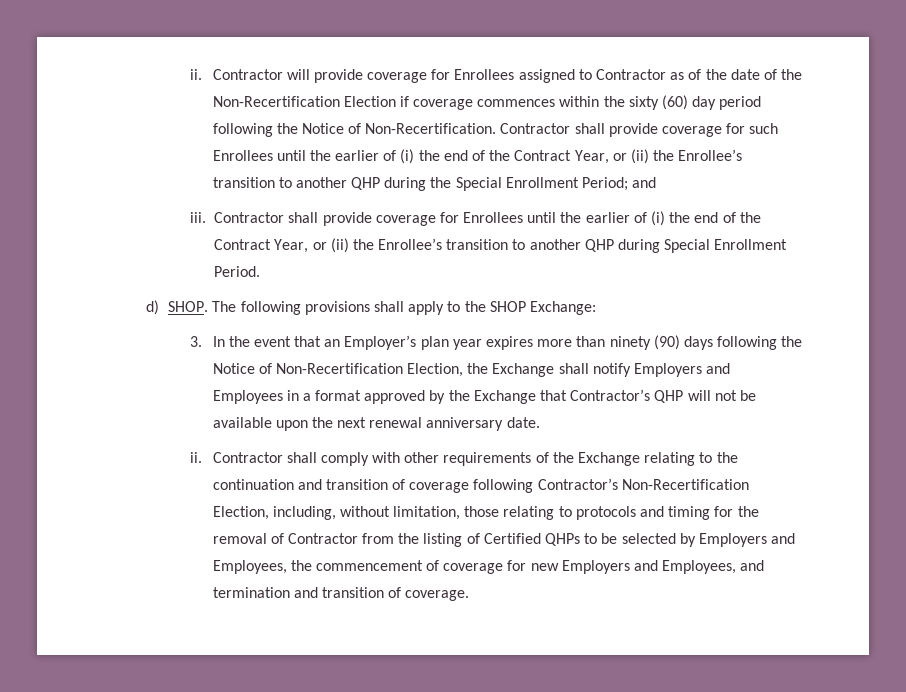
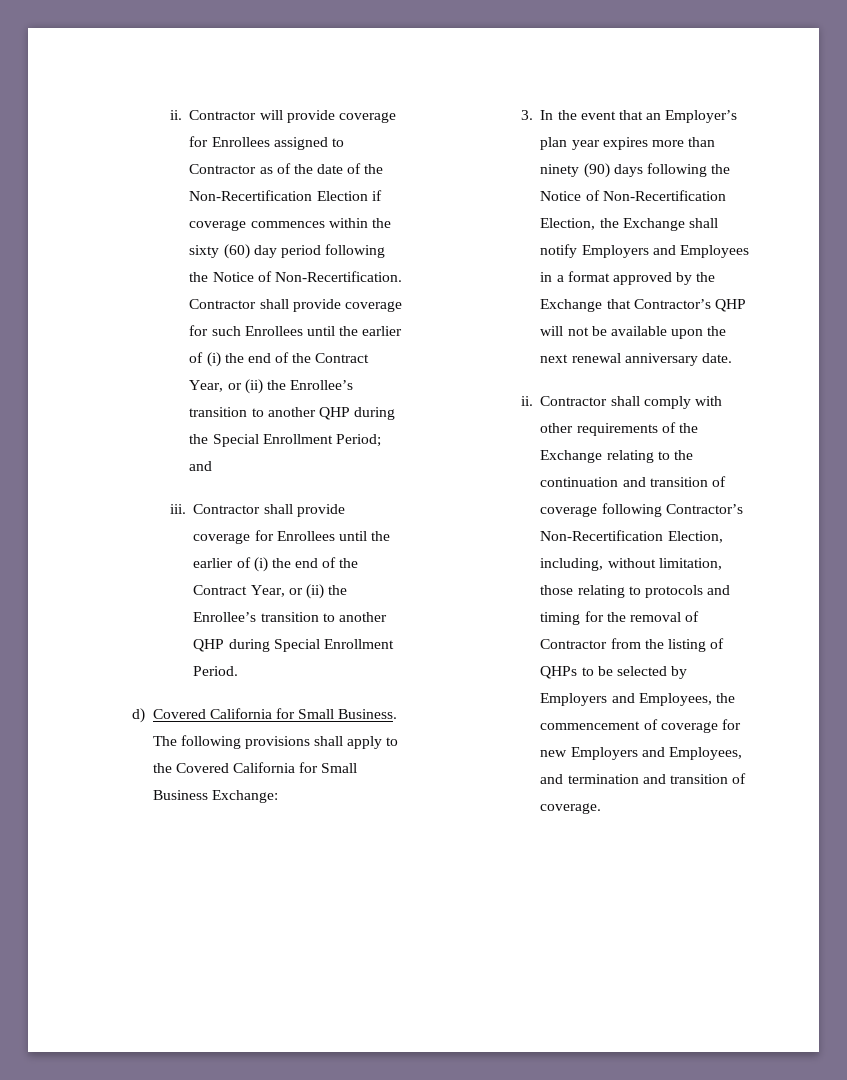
[168,301,209,312] SHOP. -> [152,708,398,719] Covered California for Small Business.
[489,301,526,312] SHOP -> [175,762,358,773] [152,790,208,800] Covered California for Small Business
[483,533,541,544] Certified -> (725, 643) none

